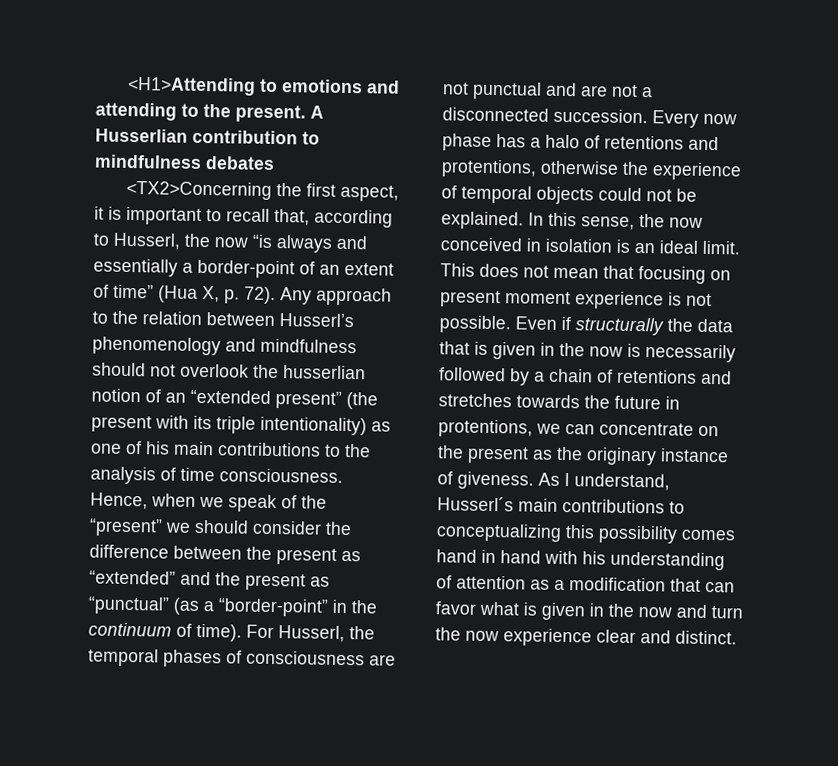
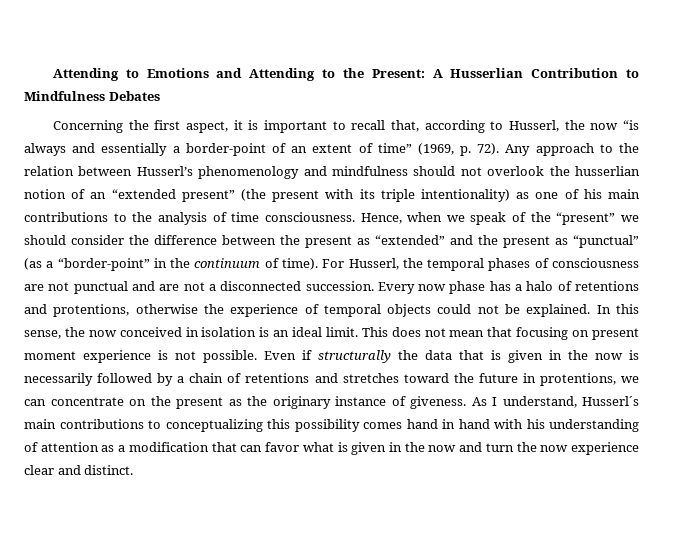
[127,76,401,96] [95,102,306,123] <H1>Attending to emotions and attending to the present. -> [52,68,425,81] Attending to Emotions and Attending to the Present:
[192,129,320,145] [94,154,275,170] [126,180,273,200] contribution to mindfulness debates // <TX2>Concerning -> [531,68,639,78] [24,91,160,101] [52,120,123,133] Contribution to Mindfulness Debates // Concerning
[158,285,220,303] (Hua X, -> [417,143,454,155] (1969,
[516,394,580,409] towards -> [403,373,449,383] toward

